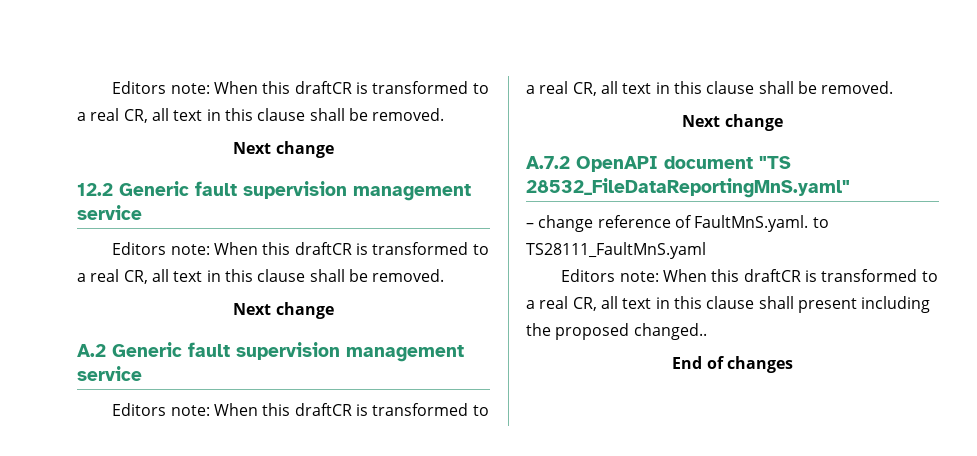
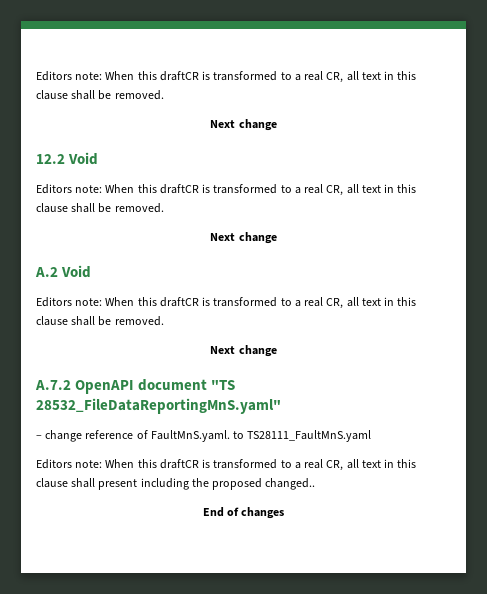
[119,181,471,201] [77,205,142,220] Generic fault supervision management service -> [68,152,99,165] Void
[112,342,464,362] [77,366,142,381] Generic fault supervision management service -> [61,265,92,278] Void

